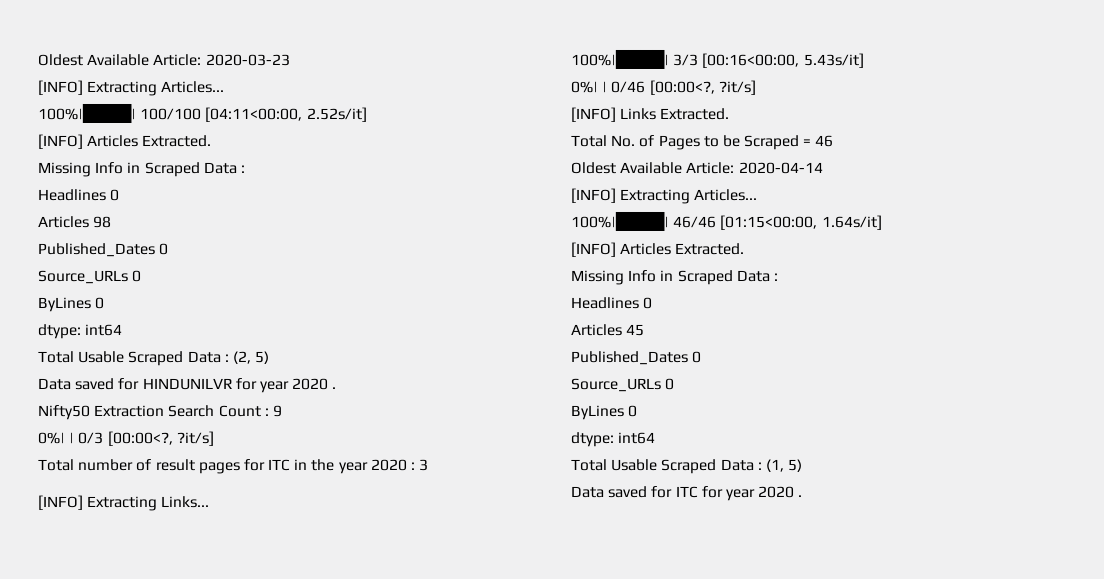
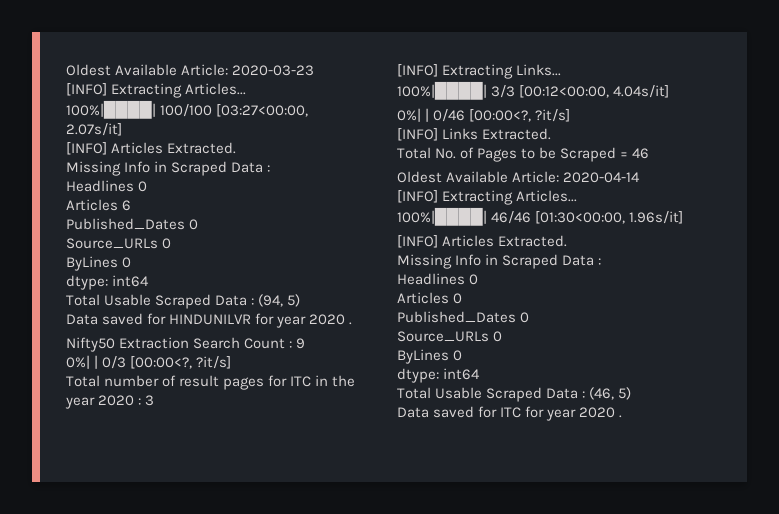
[205,107,367,122] [04:11<00:00, 2.52s/it] -> [216,104,309,117] [66,123,122,136] [03:27<00:00, 2.07s/it]
[93,216,112,228] 98 -> [122,200,132,211] 6
[232,351,251,364] (2, -> [258,294,284,307] (94,
[702,53,864,68] [00:16<00:00, 5.43s/it] -> [519,85,670,98] [00:12<00:00, 4.04s/it]
[720,215,882,230] [01:15<00:00, 1.64s/it] -> [535,211,684,224] [01:30<00:00, 1.96s/it]
[626,324,645,336] 45 -> [453,293,463,304] 0
[765,459,784,472] (1, -> [589,387,615,400] (46,

